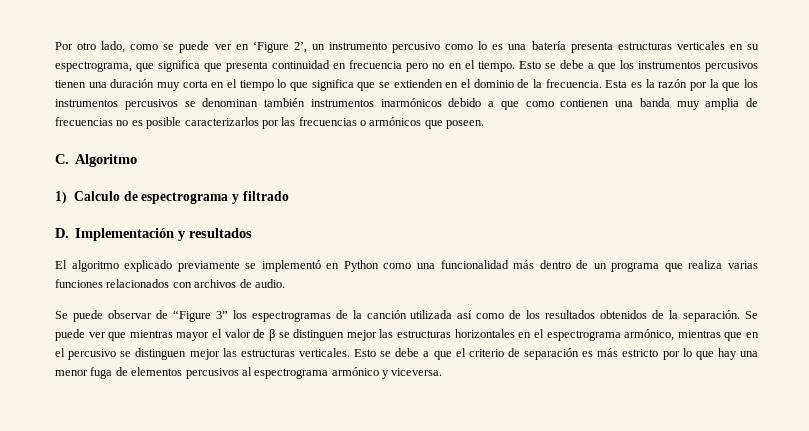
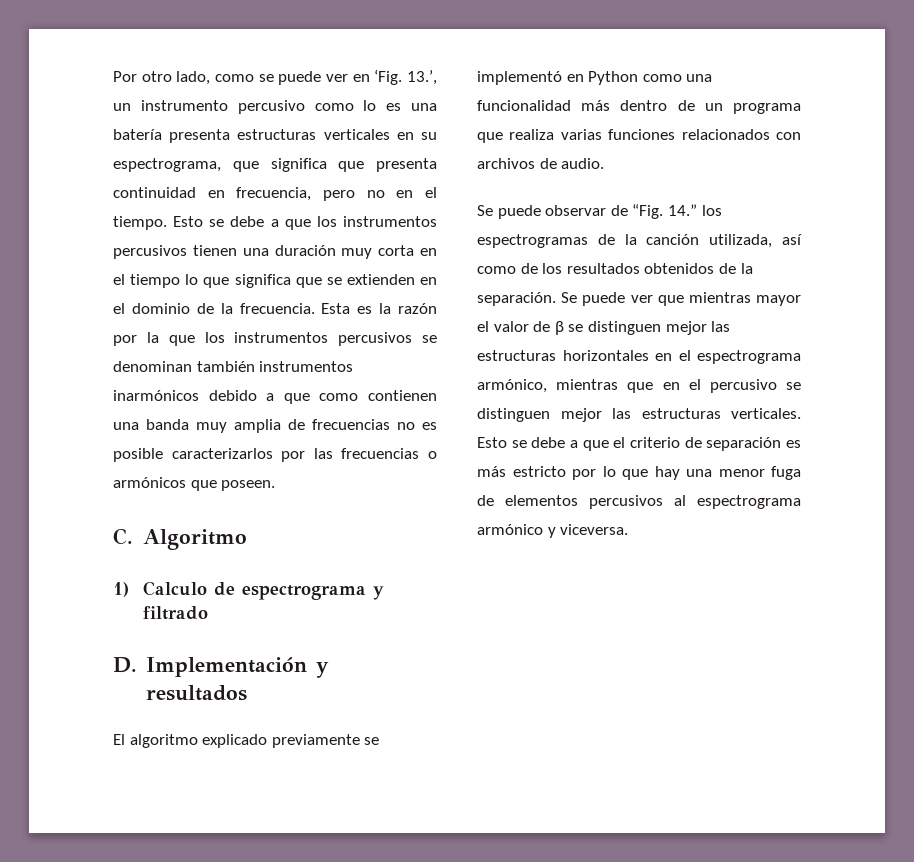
[252,41,307,53] ‘Figure 2’, -> [374,69,437,85] ‘Fig. 13.’,
[349,60,403,69] frecuencia -> [236,187,312,201] frecuencia,
[172,310,228,322] “Figure 3” -> [632,204,697,219] “Fig. 14.”
[410,310,453,319] utilizada -> [709,234,773,248] utilizada,

